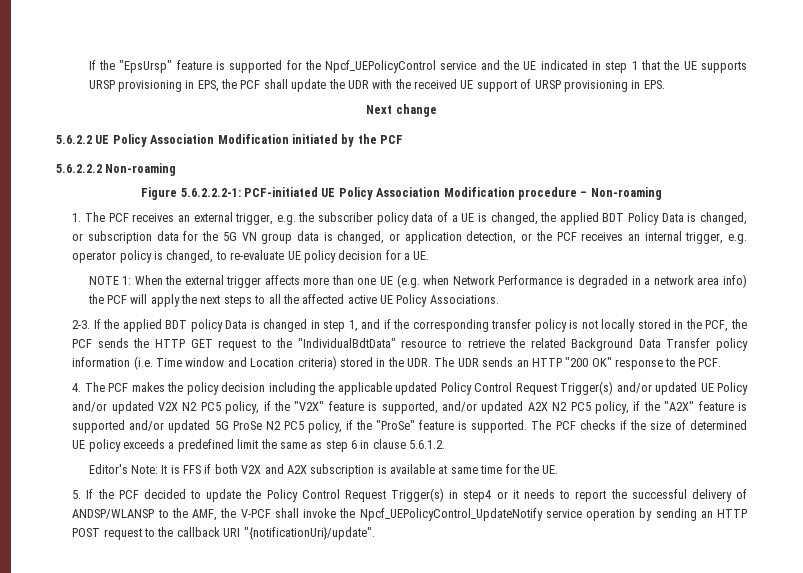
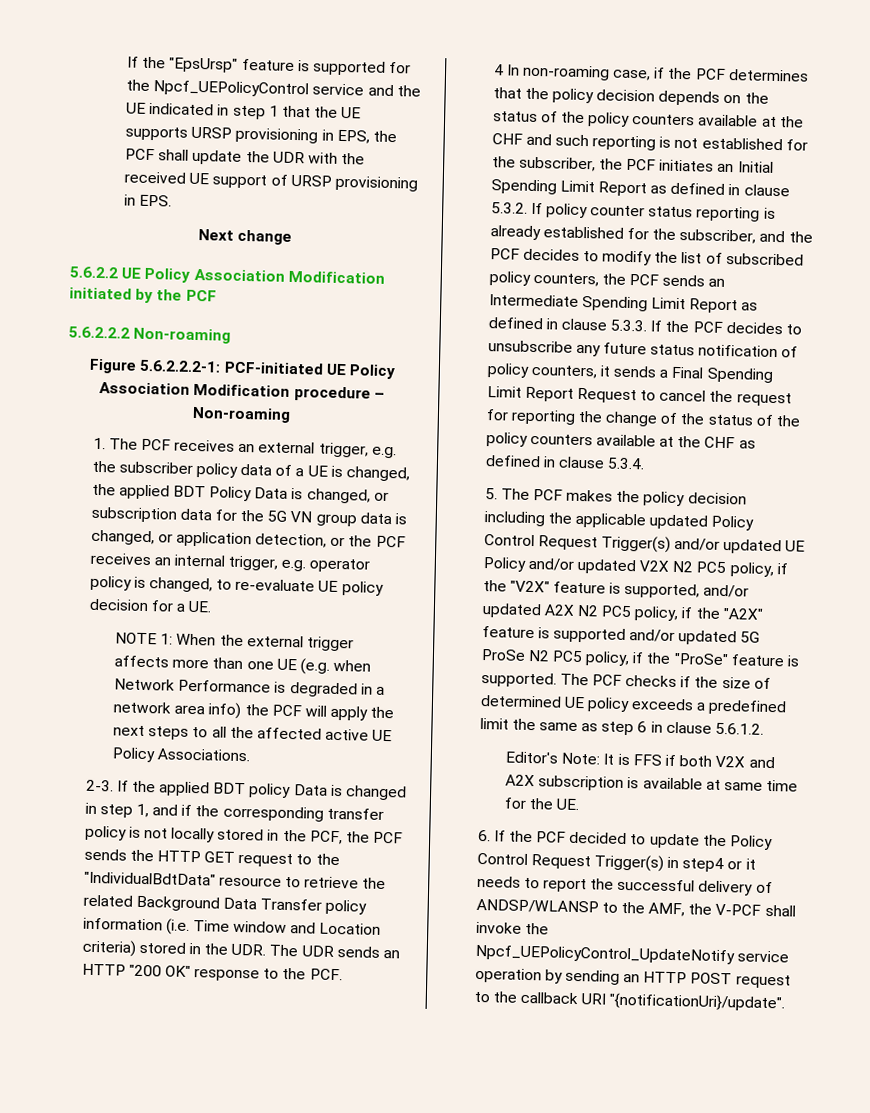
[72,383,82,392] 4. -> [493,64,809,82] [492,87,769,106] [492,111,804,128] [491,133,808,151] [491,156,774,173] [490,179,790,197] [490,202,776,222] [489,225,813,244] [489,248,804,266] [488,271,726,287] [488,294,759,314] [487,317,803,335] [487,340,799,358] [486,363,773,383] [486,386,792,407] [485,409,802,427] [485,432,756,449] [484,455,646,470] [484,488,498,500] 4 In non-roaming case, if the PCF determines that the policy decision depends on the status of the policy counters available at the CHF and such reporting is not established for the subscriber, the PCF initiates an Initial Spending Limit Report as defined in clause 5.3.2. If policy counter status reporting is already established for the subscriber, and the PCF decides to modify the list of subscribed policy counters, the PCF sends an Intermediate Spending Limit Report as defined in clause 5.3.3. If the PCF decides to unsubscribe any future status notification of policy counters, it sends a Final Spending Limit Report Request to cancel the request for reporting the change of the status of the policy counters available at the CHF as defined in clause 5.3.4. // 5.
[72,490,82,499] 5. -> [477,829,491,842] 6.

